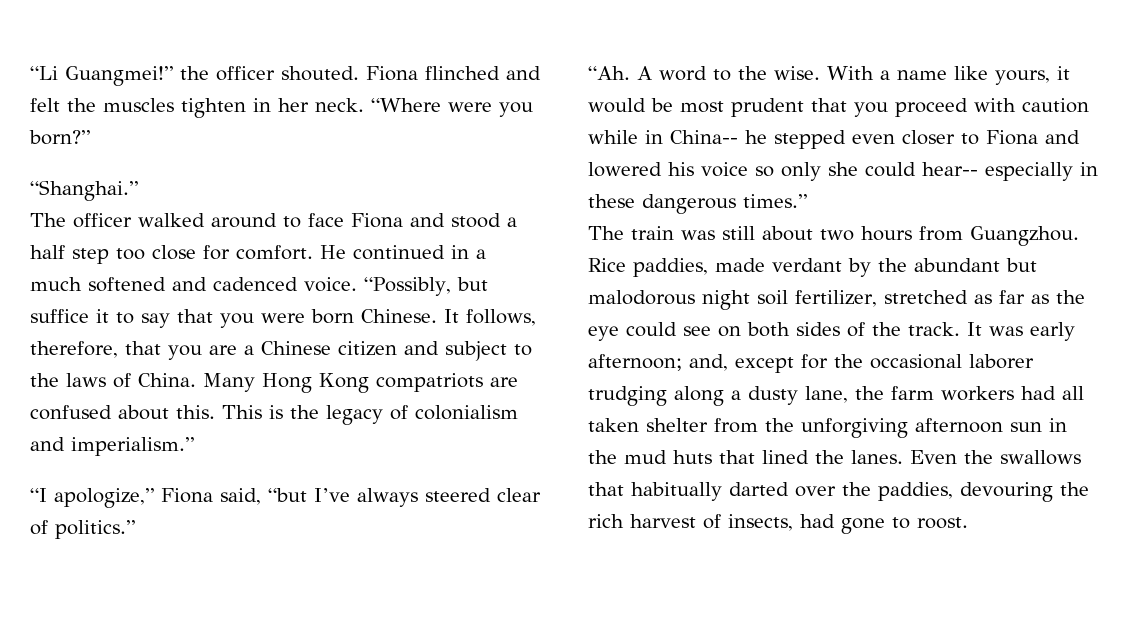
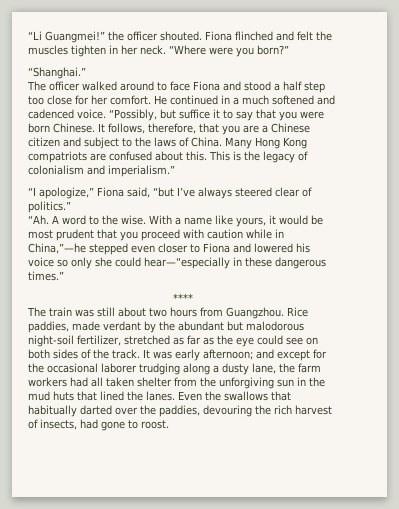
(230, 252) none -> [91,95,108,105] her
[670,130,767,144] China-- he -> [28,243,86,254] China,”—he
[922,162,1073,181] hear-- especially -> [144,257,230,269] hear—“especially
(807, 201) none -> [172,293,193,302] // ****
[702,290,788,310] night soil -> [28,335,74,347] night-soil
[689,354,728,371] and, -> [256,349,274,359] and
[915,418,1003,433] afternoon -> (274, 383) none

